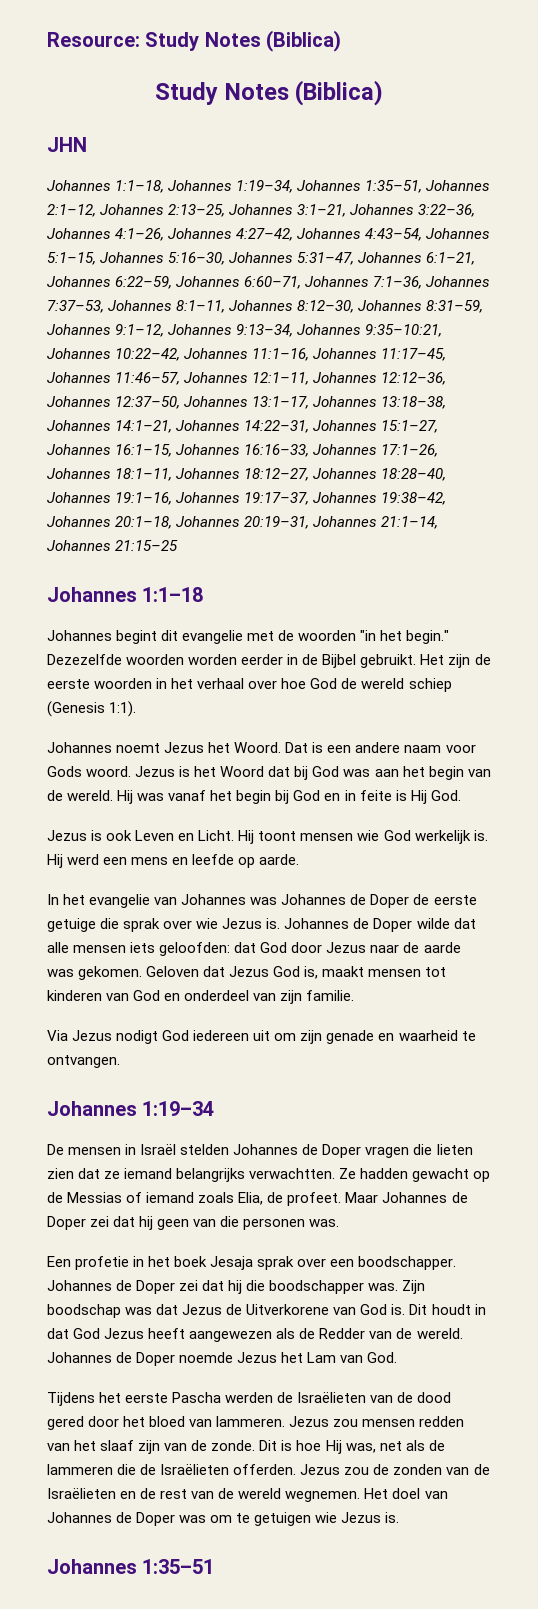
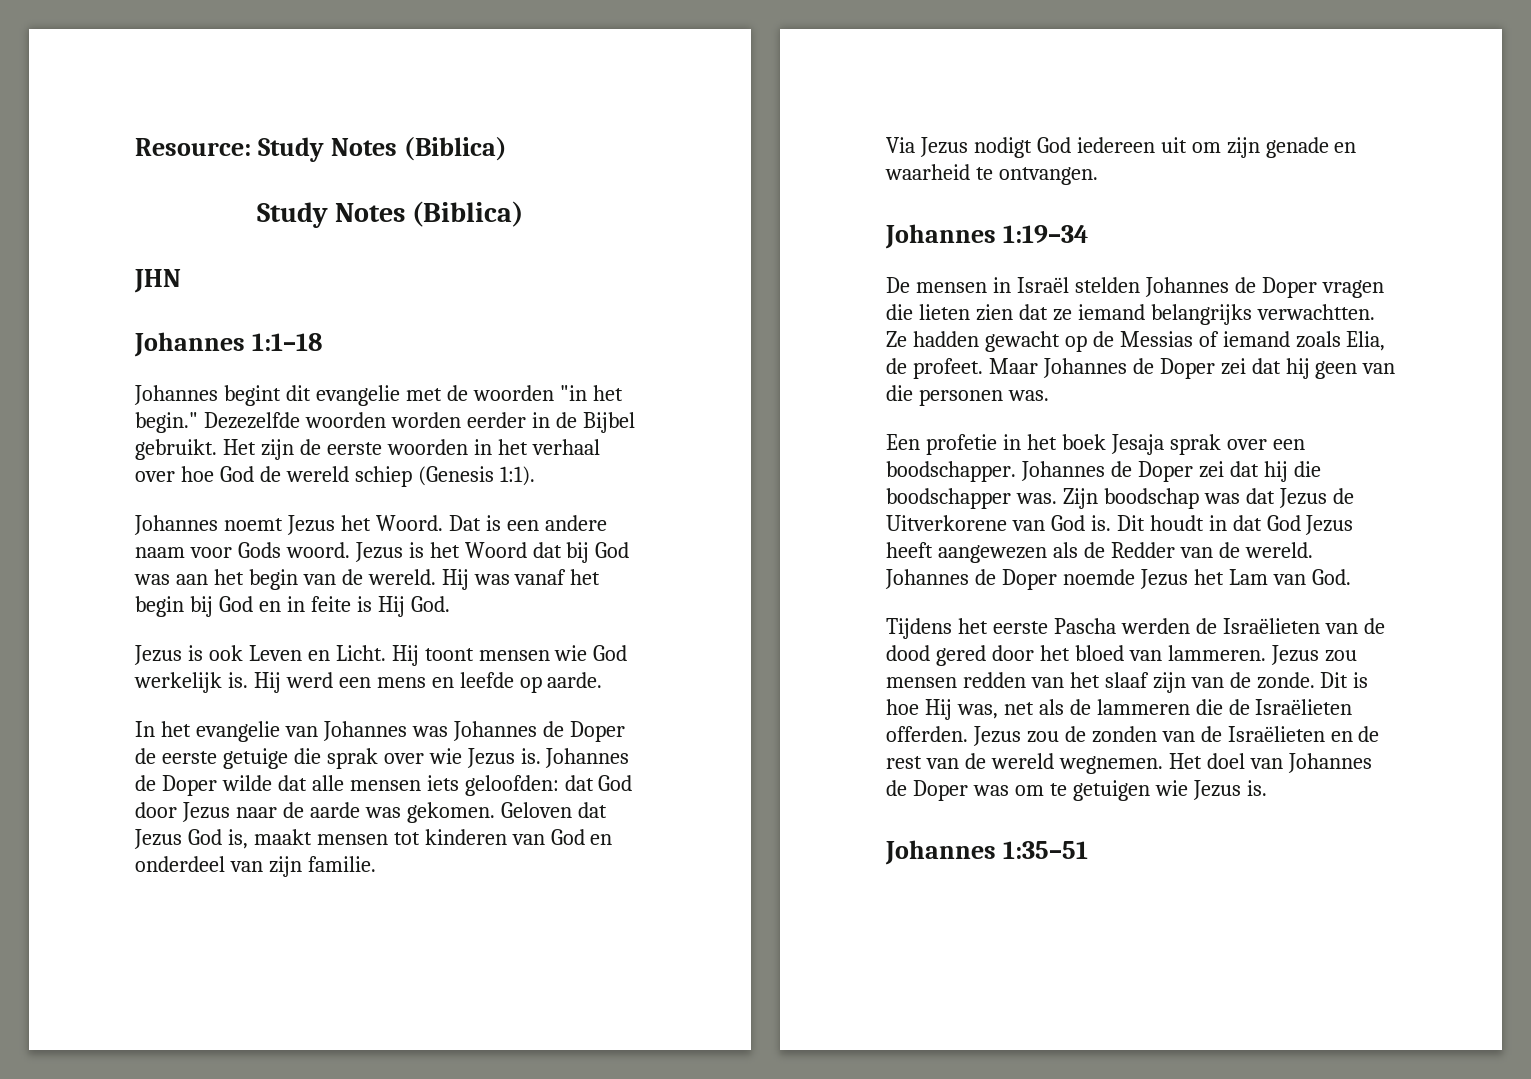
[47,180,491,193] [47,204,476,217] [47,228,491,241] [47,252,476,265] [47,276,491,289] [47,300,484,313] [47,324,443,337] [47,348,447,361] [47,372,447,385] [47,396,447,409] [47,420,439,433] [47,444,439,457] [47,468,447,481] [47,492,447,505] [47,516,439,529] [47,540,179,551] // Johannes 1:1–18, Johannes 1:19–34, Johannes 1:35–51, Johannes 2:1–12, Johannes 2:13–25, Johannes 3:1–21, Johannes 3:22–36, Johannes 4:1–26, Johannes 4:27–42, Johannes 4:43–54, Johannes 5:1–15, Johannes 5:16–30, Johannes 5:31–47, Johannes 6:1–21, Johannes 6:22–59, Johannes 6:60–71, Johannes 7:1–36, Johannes 7:37–53, Johannes 8:1–11, Johannes 8:12–30, Johannes 8:31–59, Johannes 9:1–12, Johannes 9:13–34, Johannes 9:35–10:21, Johannes 10:22–42, Johannes 11:1–16, Johannes 11:17–45, Johannes 11:46–57, Johannes 12:1–11, Johannes 12:12–36, Johannes 12:37–50, Johannes 13:1–17, Johannes 13:18–38, Johannes 14:1–21, Johannes 14:22–31, Johannes 15:1–27, Johannes 16:1–15, Johannes 16:16–33, Johannes 17:1–26, Johannes 18:1–11, Johannes 18:12–27, Johannes 18:28–40, Johannes 19:1–16, Johannes 19:17–37, Johannes 19:38–42, Johannes 20:1–18, Johannes 20:19–31, Johannes 21:1–14, Johannes 21:15–25 -> (181, 281) none

